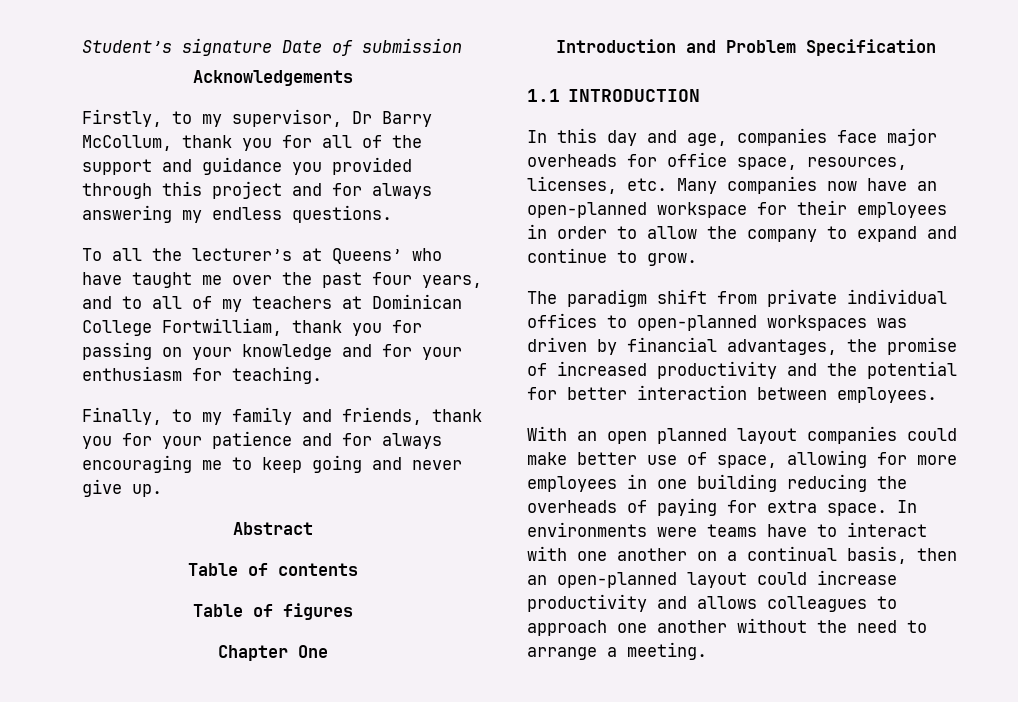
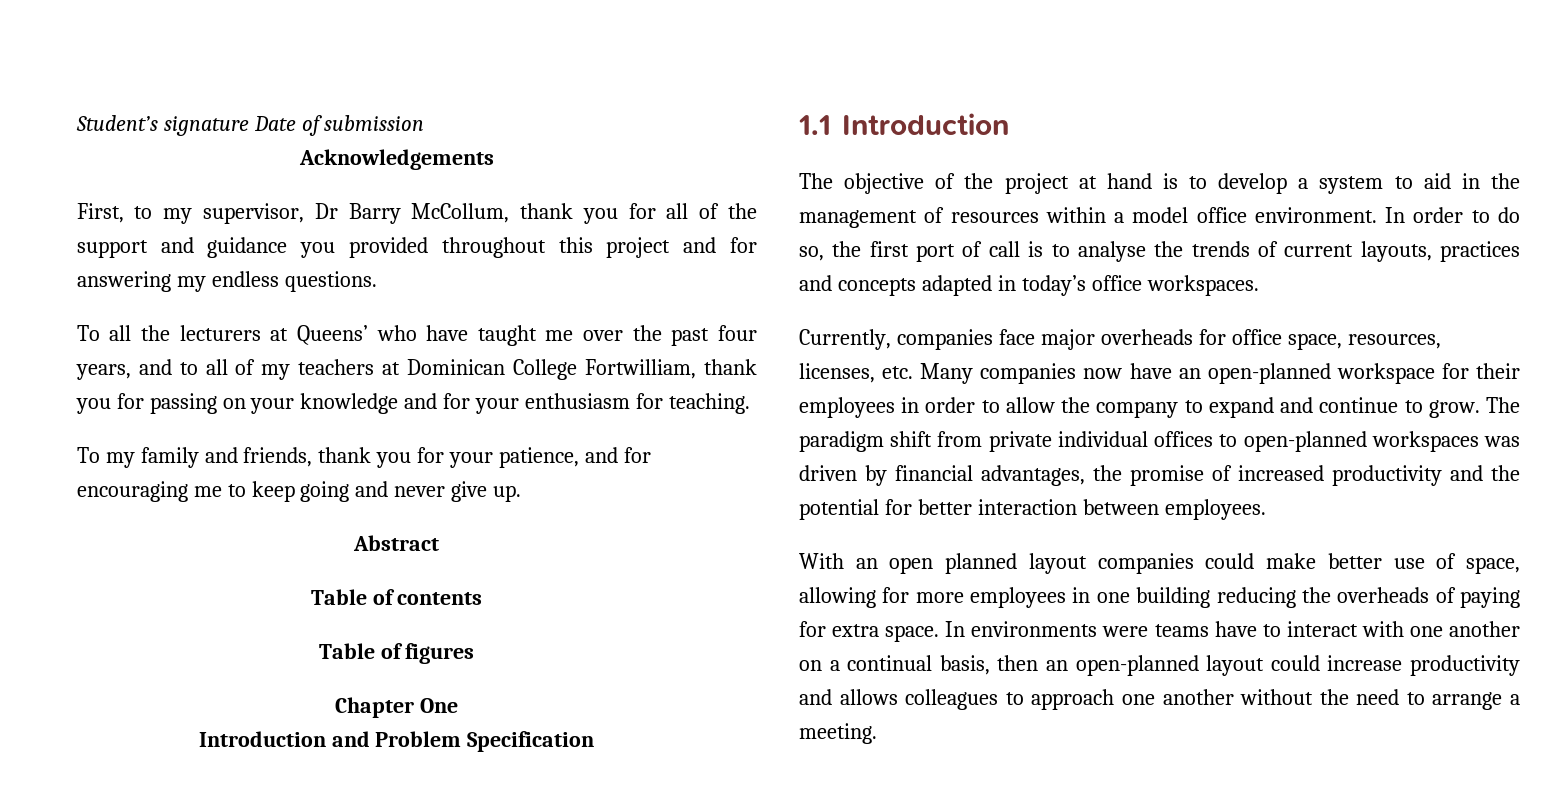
[81,109,162,127] Firstly, -> [76,203,124,223] First,
[81,183,152,199] through -> [441,237,546,258] throughout
[371,183,432,199] always -> (757, 245) none
[191,248,292,261] lecturer’s -> [179,325,261,341] lecturers
[81,407,192,425] Finally, to -> [76,447,100,463] To
[211,431,442,449] patience and for always -> [499,447,652,468] patience, and for
[568,89,701,102] [527,128,727,146] INTRODUCTION // In this day and age, -> [842,113,1009,135] [799,173,1520,194] [799,207,1520,228] [799,241,1520,262] [799,275,1259,296] [799,329,891,350] Introduction // The objective of the project at hand is to develop a system to aid in the management of resources within a model office environment. In order to do so, the first port of call is to analyse the trends of current layouts, practices and concepts adapted in today’s office workspaces. // Currently,
(697, 259) // -> (1480, 409) none

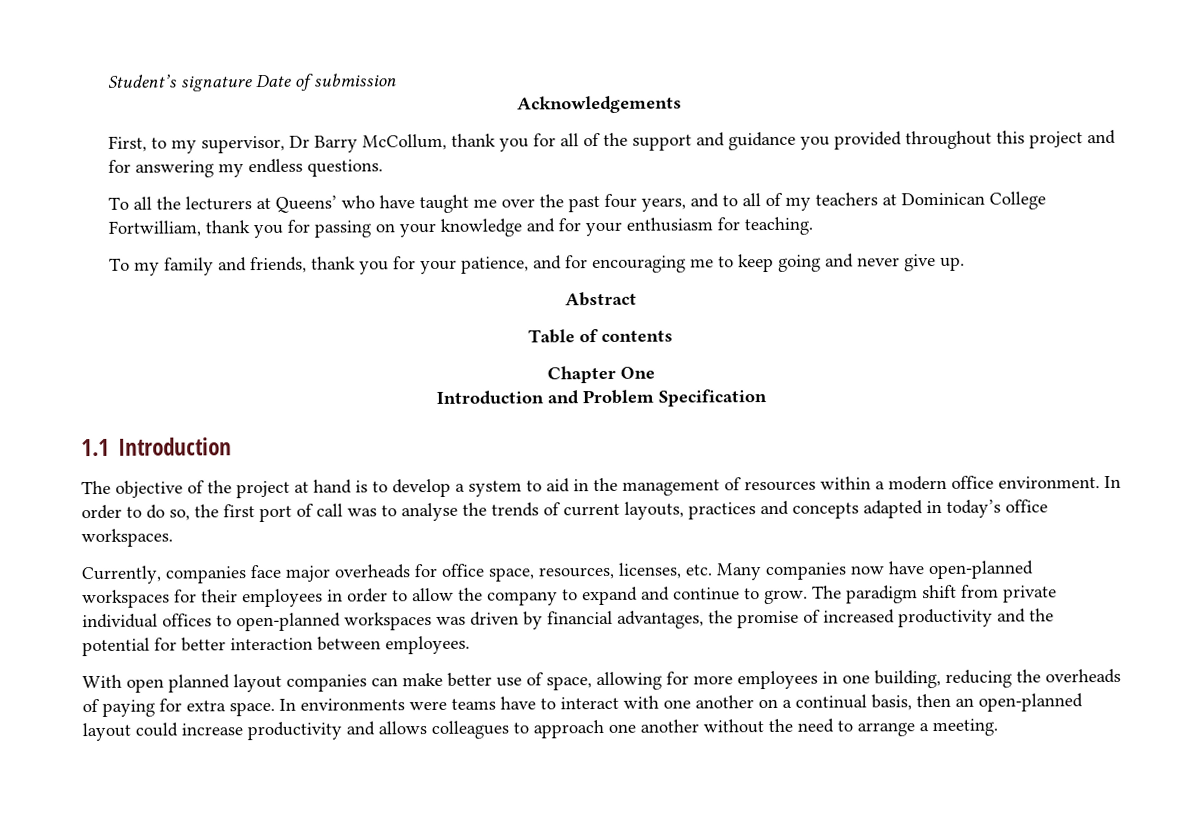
[318,643,475,664] // Table of figures -> (673, 336) none
[1132,207,1189,223] model -> [888,475,947,491] modern
[1028,241,1044,257] is -> [347,508,377,517] was
[1178,363,1435,384] an open-planned workspace -> [928,560,1033,580] [82,589,170,609] open-planned workspaces
[855,558,878,569] an -> (122, 681) none
[1205,553,1255,569] could -> [371,677,398,687] can
[1136,587,1211,608] building -> [874,669,941,689] building,

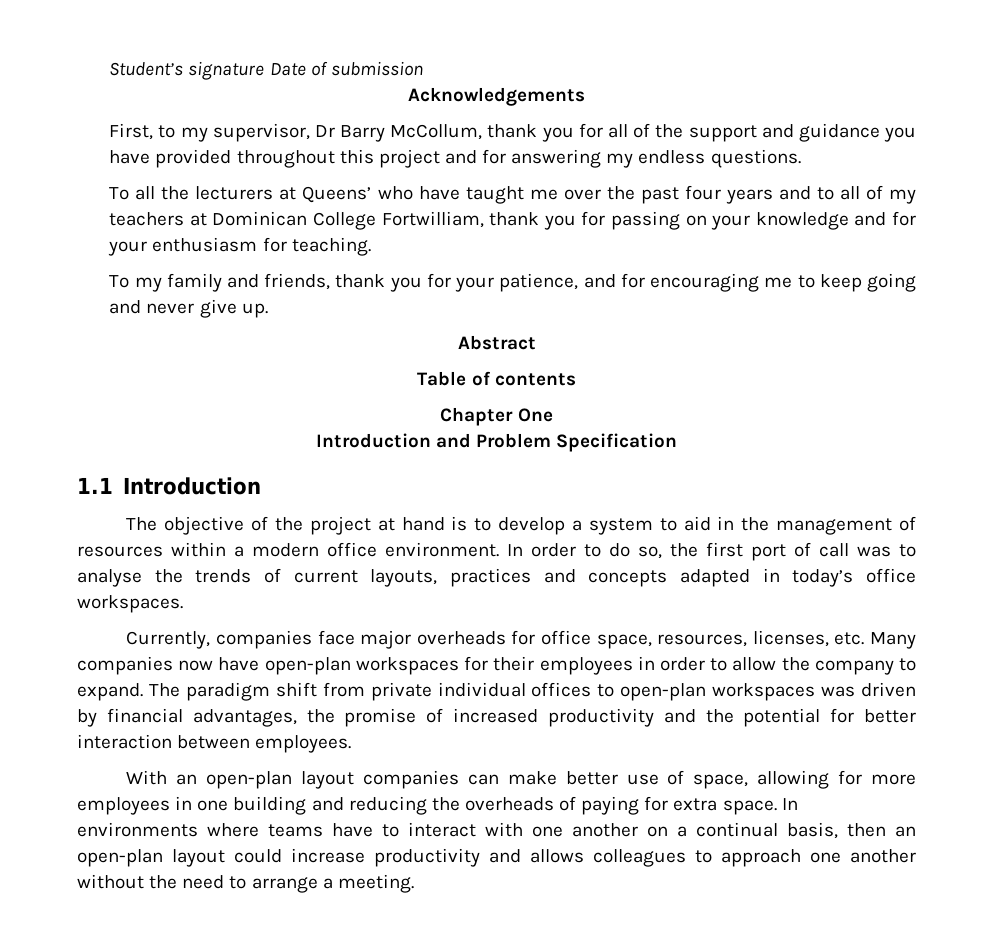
(830, 143) none -> [109,150,151,164] have
[640,197,686,212] years, -> [725,189,773,204] years
[928,560,1033,580] open-planned -> [264,657,351,675] open-plan
[582,586,808,606] expand and continue to grow. -> [77,683,143,701] expand.
[236,612,341,632] open-planned -> [620,683,707,701] open-plan
[126,674,230,693] open planned -> [176,771,293,789] an open-plan
[874,669,941,689] building, -> [233,796,344,815] building and
[409,700,447,711] were -> [207,823,259,837] where
[978,693,1083,712] open-planned -> [77,849,163,867] open-plan

